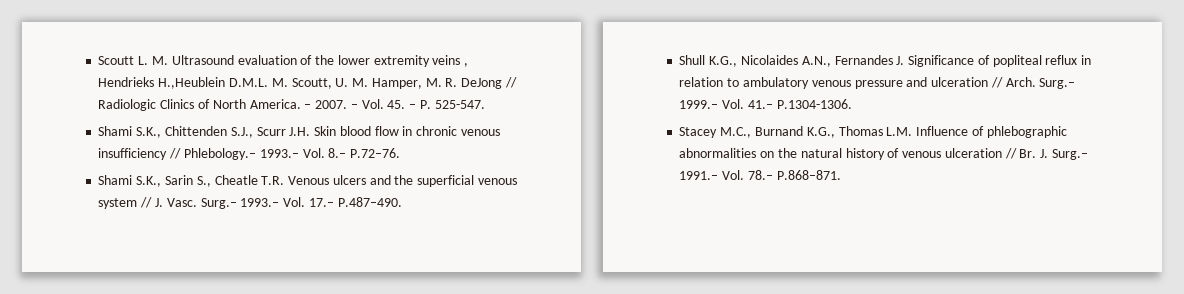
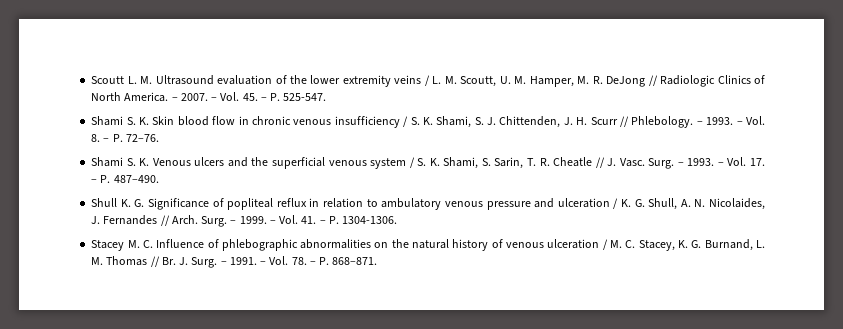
[464,63,469,67] [98,77,268,89] , Hendrieks H.,Heublein D.M.L. -> [424,75,442,86] / L.
[136,126,311,138] S.K., Chittenden S.J., Scurr J.H. -> [126,117,149,125] S. K.
[169,148,401,160] [98,175,285,187] // Phlebology.– 1993.– Vol. 8.– P.72–76. // Shami S.K., Sarin S., Cheatle T.R. -> [403,116,766,128] [91,134,159,142] [91,157,150,167] / S. K. Shami, S. J. Chittenden, J. H. Scurr // Phlebology. – 1993. – Vol. 8. – P. 72–76. // Shami S. K.
[140,197,402,209] [679,55,905,67] // J. Vasc. Surg.– 1993.– Vol. 17.– P.487–490. // Shull K.G., Nicolaides A.N., Fernandes J. -> [409,157,765,169] [91,175,159,183] [91,198,145,207] / S. K. Shami, S. Sarin, T. R. Cheatle // J. Vasc. Surg. – 1993. – Vol. 17. – P. 487–490. // Shull K. G.
[990,77,1076,89] [679,99,852,109] [679,126,913,138] // Arch. Surg.– 1999.– Vol. 41.– P.1304-1306. // Stacey M.C., Burnand K.G., Thomas L.M. -> [613,198,765,210] [91,215,398,227] [91,240,153,251] / K. G. Shull, A. N. Nicolaides, J. Fernandes // Arch. Surg. – 1999. – Vol. 41. – P. 1304-1306. // Stacey M. C.
[1004,148,1088,160] [679,170,841,180] // Br. J. Surg.– 1991.– Vol. 78.– P.868–871. -> [602,239,765,251] [91,256,378,268] / M. C. Stacey, K. G. Burnand, L. M. Thomas // Br. J. Surg. – 1991. – Vol. 78. – P. 868–871.

